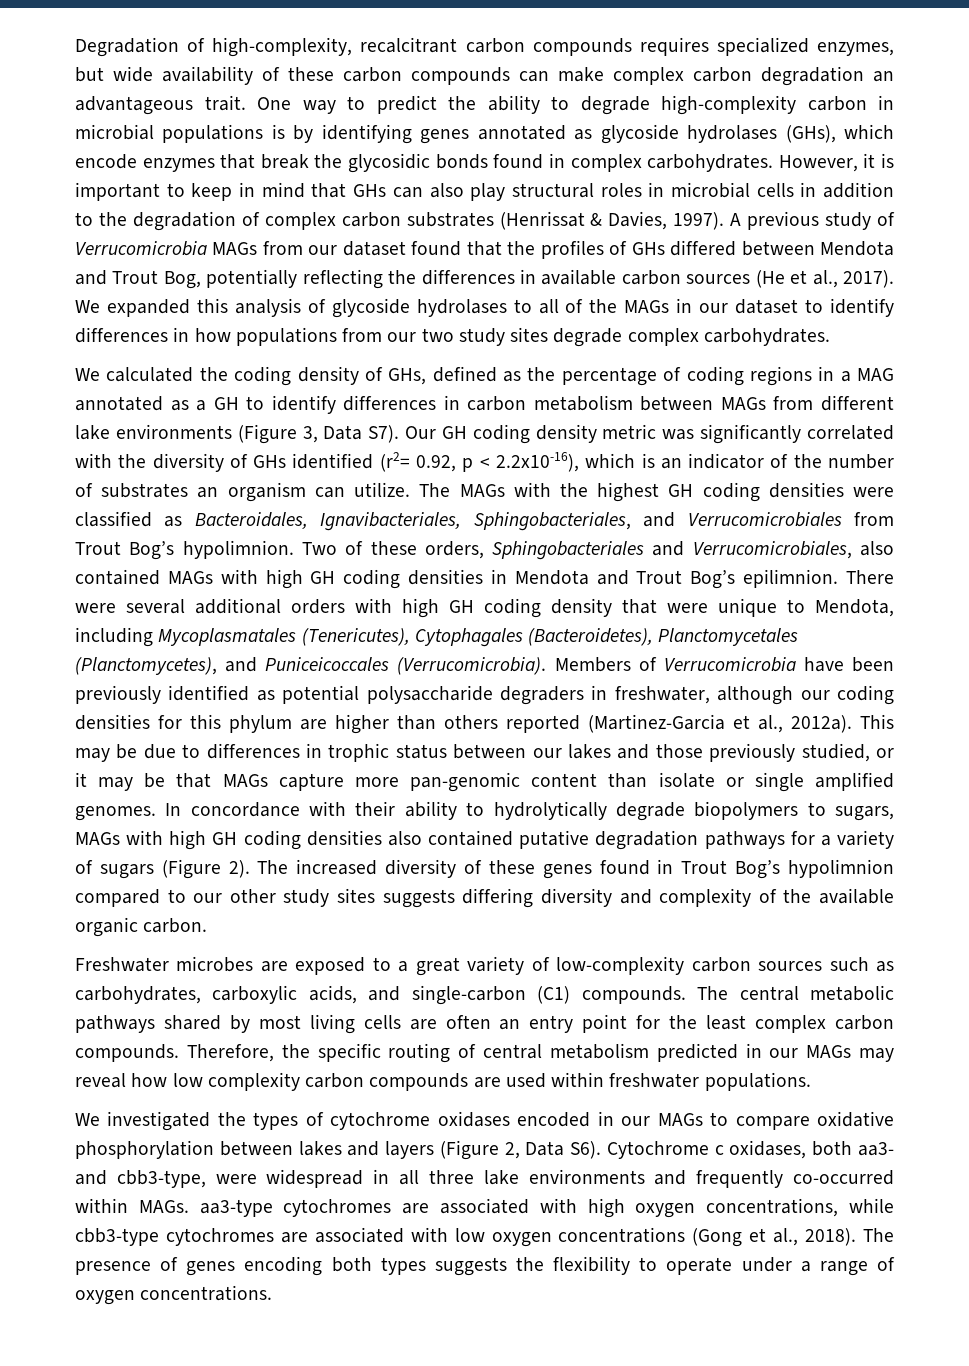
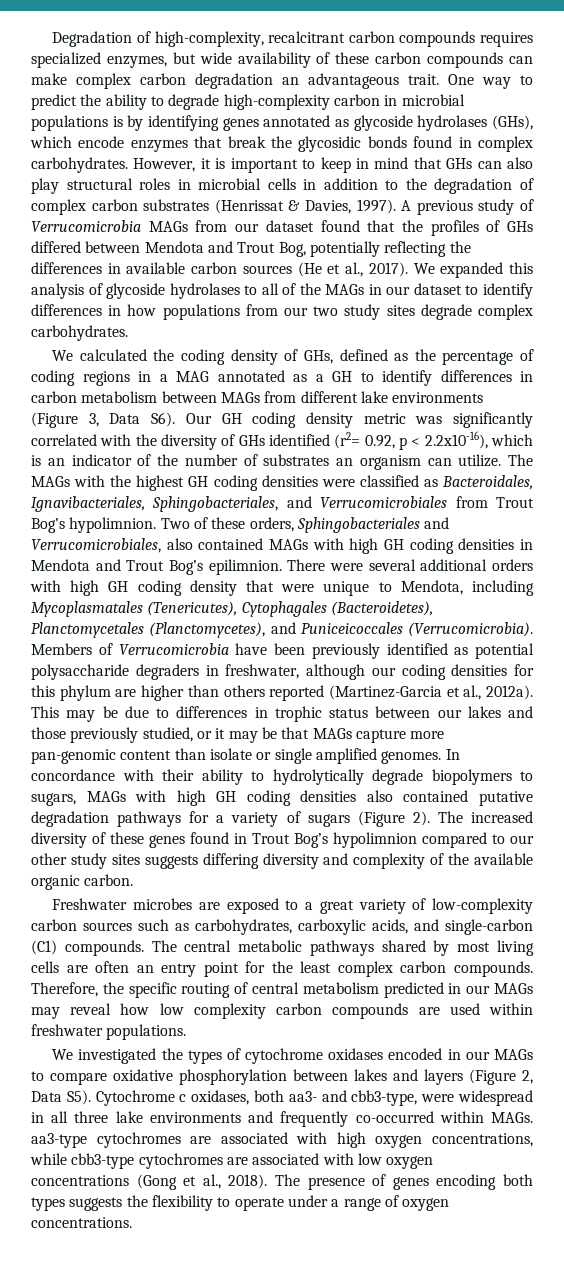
[368,425,400,443] S7). -> [151,412,176,427] S6).
[570,1141,602,1159] S6). -> [66,1090,91,1105] S5).

